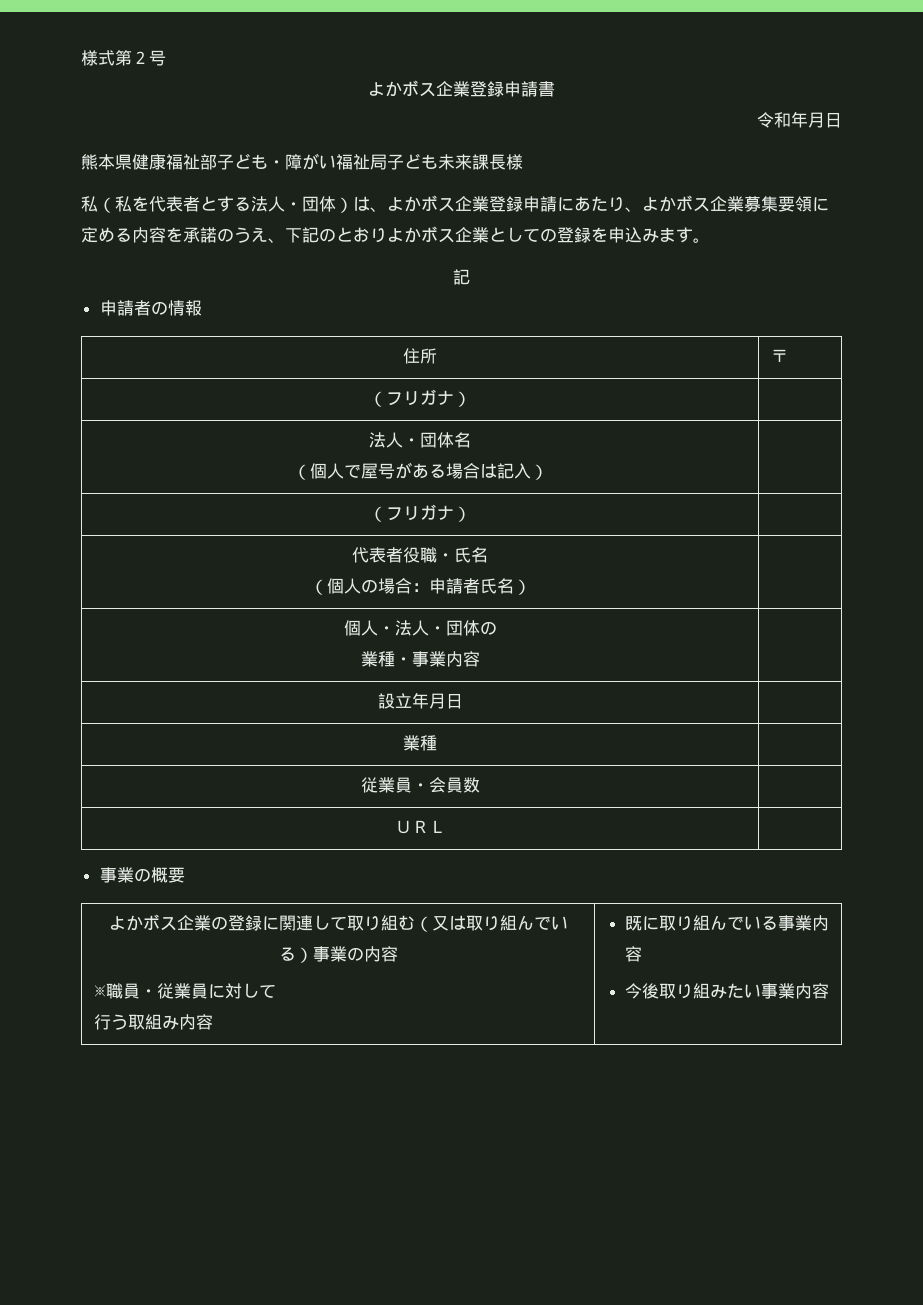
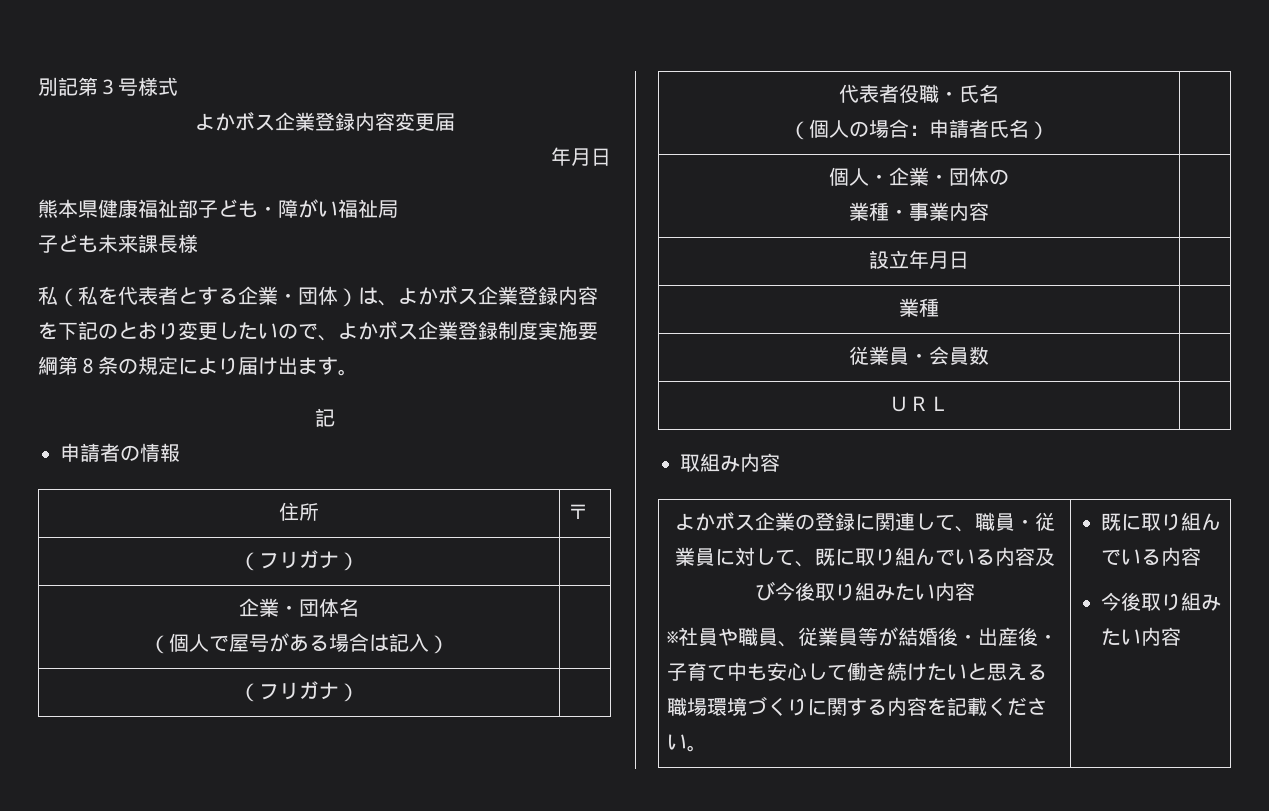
(81, 58) none -> [38,77,138,96] 別記第３号
[115,50,166,66] [368,80,555,97] [757,112,791,128] 第２号 // よかボス企業登録申請書 // 令和 -> [194,111,455,131] // よかボス企業登録内容変更届 //
(387, 162) none -> (398, 209) //
[251,196,285,212] 法人 -> [238,286,278,305] 企業
[523,195,829,212] [81,226,659,243] 申請にあたり、よかボス企業募集要領に定める内容を承諾のうえ、下記のとおりよかボス企業としての登録を申込み -> [558,286,598,305] [38,320,598,341] [38,356,298,375] 内容を下記のとおり変更したいので、よかボス企業登録制度実施要綱第８条の規定により届け出
[369,432,403,448] 法人 -> [239,598,279,617] 企業
[394,620,429,636] 法人 -> [889,167,929,186] 企業
[99,867,185,883] 事業の概要 -> [680,453,780,472] 取組み内容
[346,915,568,932] [278,946,398,963] [93,985,106,997] 取り組む（又は取り組んでいる）事業の内容 // ※ -> [954,526,975,532] 、
[93,1014,213,1030] [625,915,813,931] // 行う取組み内容 | 既に取り組んでいる事業 -> [794,547,1055,567] [754,581,975,601] [666,627,1058,647] [666,662,1047,681] [666,696,1047,716] [666,734,707,752] [1100,512,1221,531] [1100,549,1161,566] 、既に取り組んでいる内容及び今後取り組みたい内容 // ※社員や職員、従業員等が結婚後・出産後・子育て中も安心して働き続けたいと思える職場環境づくりに関する内容を記載ください。 | 既に取り組んでいる
[761,983,796,999] 事業 -> (1141, 637) none

